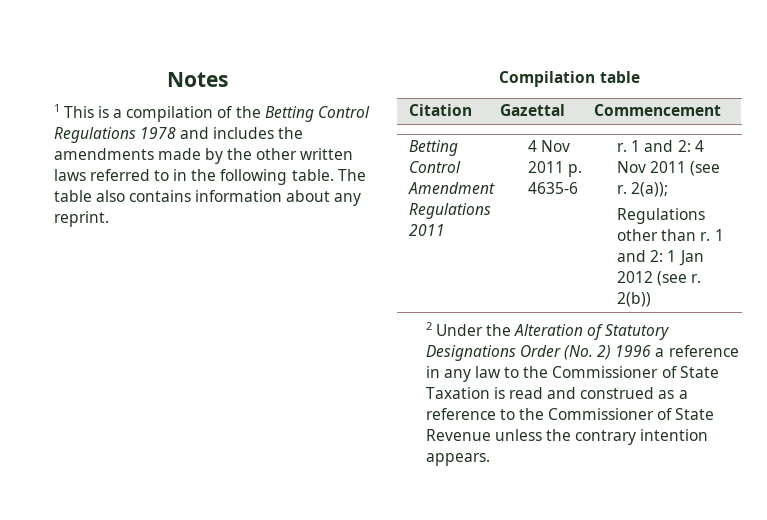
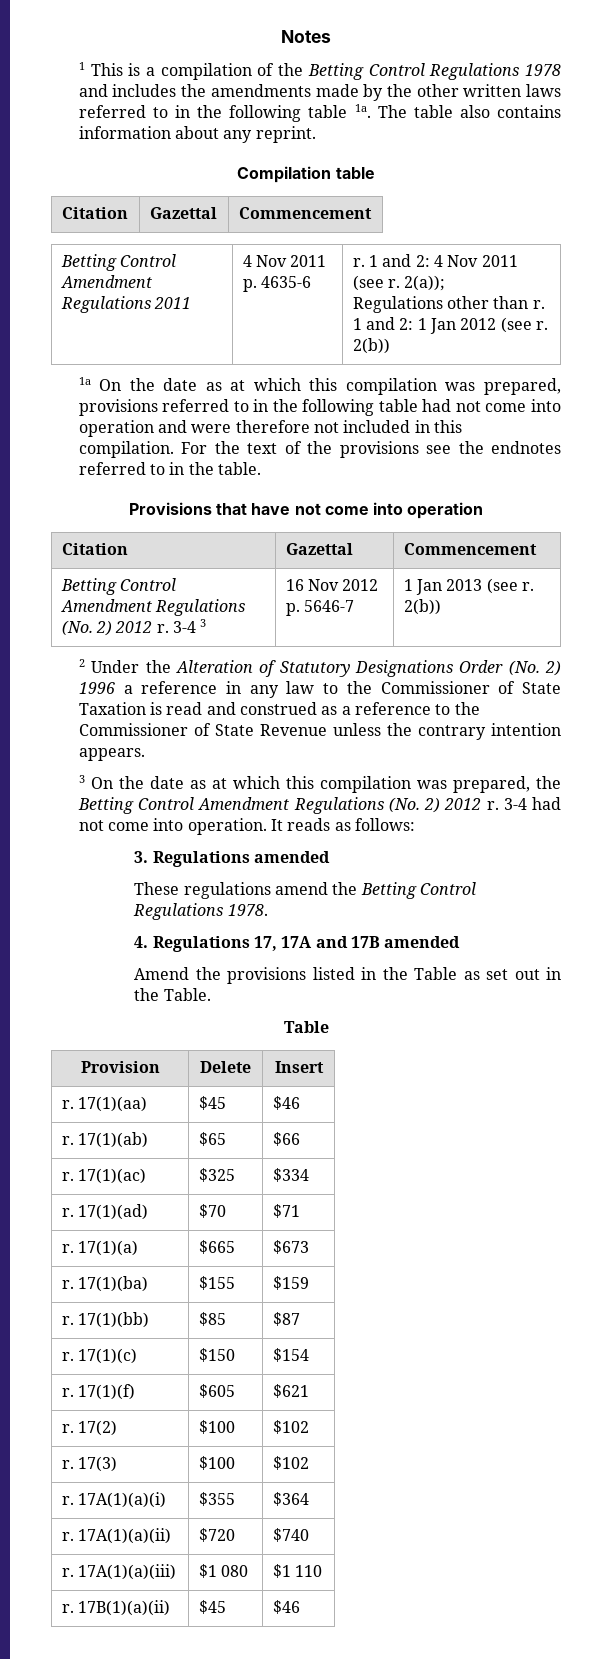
[291,169,334,181] table. -> [308,104,371,118] table 1a.
(651, 299) none -> [78,377,562,395] [78,399,562,416] [78,420,463,437] [78,441,562,458] [78,462,262,475] [128,502,484,519] [61,543,128,555] [285,543,353,555] [403,543,537,555] [60,578,176,595] [60,599,245,616] [61,619,207,636] [285,579,379,591] [285,600,354,616] [403,578,534,595] [403,599,441,615] // 1a On the date as at which this compilation was prepared, provisions referred to in the following table had not come into operation and were therefore not included in this compilation. For the text of the provisions see the endnotes referred to in the table. // Provisions that have not come into operation // Citation | Gazettal | Commencement // Betting Control Amendment Regulations (No. 2) 2012 r. 3-4 3 | 16 Nov 2012 p. 5646-7 | 1 Jan 2013 (see r. 2(b))
(490, 459) none -> [78,775,561,793] [77,797,561,814] [78,818,416,835] [134,851,331,867] [134,882,476,899] [133,903,268,920] [134,936,461,952] [134,967,561,984] [134,988,211,1001] [283,1021,329,1033] [80,1061,160,1073] [200,1061,251,1073] [274,1061,324,1073] [61,1096,147,1112] [198,1096,226,1110] [272,1096,300,1110] [61,1132,148,1148] [198,1132,226,1146] [272,1132,300,1146] [61,1168,146,1184] [198,1168,235,1182] [272,1168,309,1182] [61,1204,148,1220] [198,1204,226,1218] [272,1204,300,1218] [61,1240,138,1256] [198,1240,235,1254] [272,1240,309,1254] [61,1276,148,1292] [198,1276,235,1290] [272,1276,309,1290] [61,1312,149,1328] [198,1312,226,1326] [272,1312,300,1326] [61,1348,137,1364] [198,1348,235,1362] [272,1348,309,1362] [61,1384,135,1400] [198,1384,235,1398] [272,1384,309,1398] [61,1420,117,1436] [198,1420,235,1434] [272,1420,309,1434] [61,1456,117,1472] [198,1456,235,1470] [272,1456,309,1470] [61,1492,166,1508] [198,1492,235,1506] [272,1492,309,1506] [61,1528,171,1544] [198,1528,235,1542] [272,1528,309,1542] [61,1564,176,1580] [198,1564,248,1578] [272,1564,322,1578] [61,1600,170,1616] [198,1600,226,1614] [272,1600,300,1614] // 3 On the date as at which this compilation was prepared, the Betting Control Amendment Regulations (No. 2) 2012 r. 3-4 had not come into operation. It reads as follows: // 3. Regulations amended // These regulations amend the Betting Control Regulations 1978. // 4. Regulations 17, 17A and 17B amended // Amend the provisions listed in the Table as set out in the Table. // Table // Provision | Delete | Insert // r. 17(1)(aa) | $45 | $46 // r. 17(1)(ab) | $65 | $66 // r. 17(1)(ac) | $325 | $334 // r. 17(1)(ad) | $70 | $71 // r. 17(1)(a) | $665 | $673 // r. 17(1)(ba) | $155 | $159 // r. 17(1)(bb) | $85 | $87 // r. 17(1)(c) | $150 | $154 // r. 17(1)(f) | $605 | $621 // r. 17(2) | $100 | $102 // r. 17(3) | $100 | $102 // r. 17A(1)(a)(i) | $355 | $364 // r. 17A(1)(a)(ii) | $720 | $740 // r. 17A(1)(a)(iii) | $1 080 | $1 110 // r. 17B(1)(a)(ii) | $45 | $46

